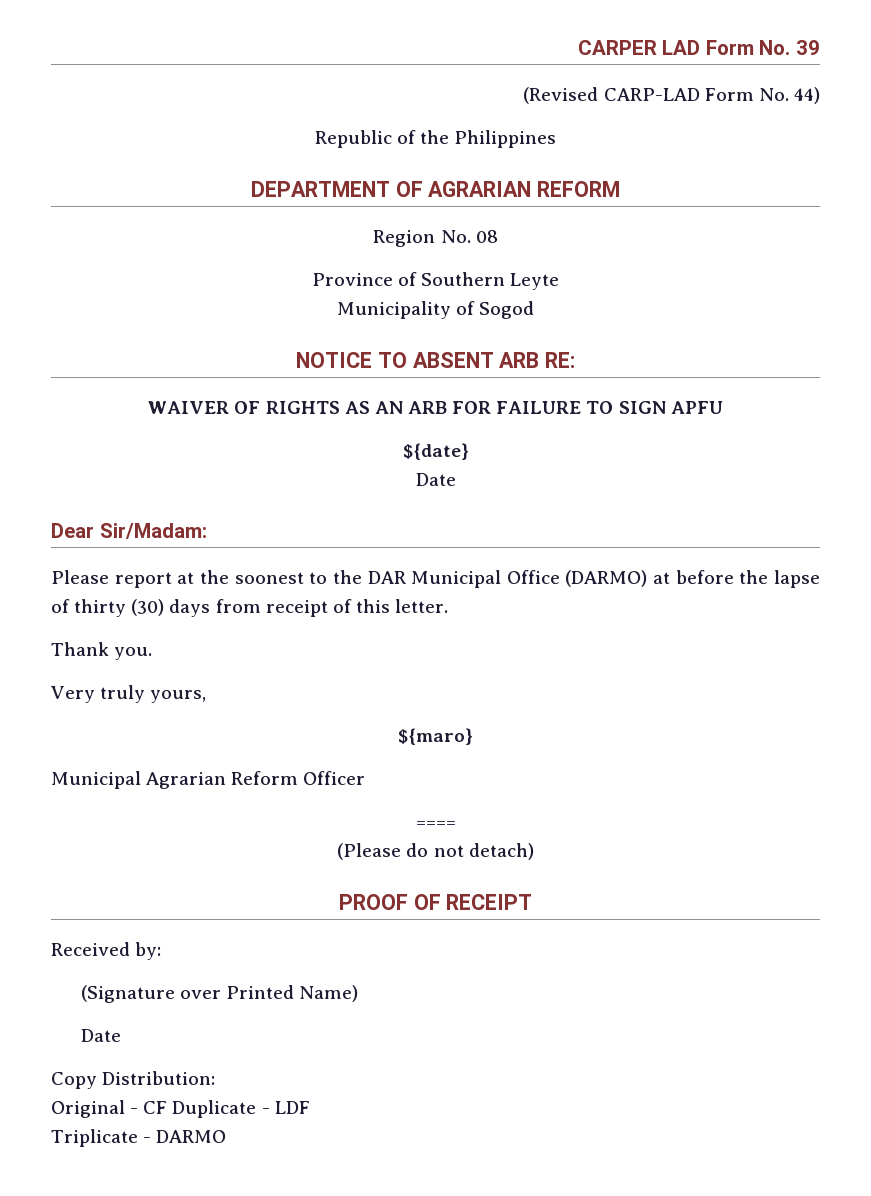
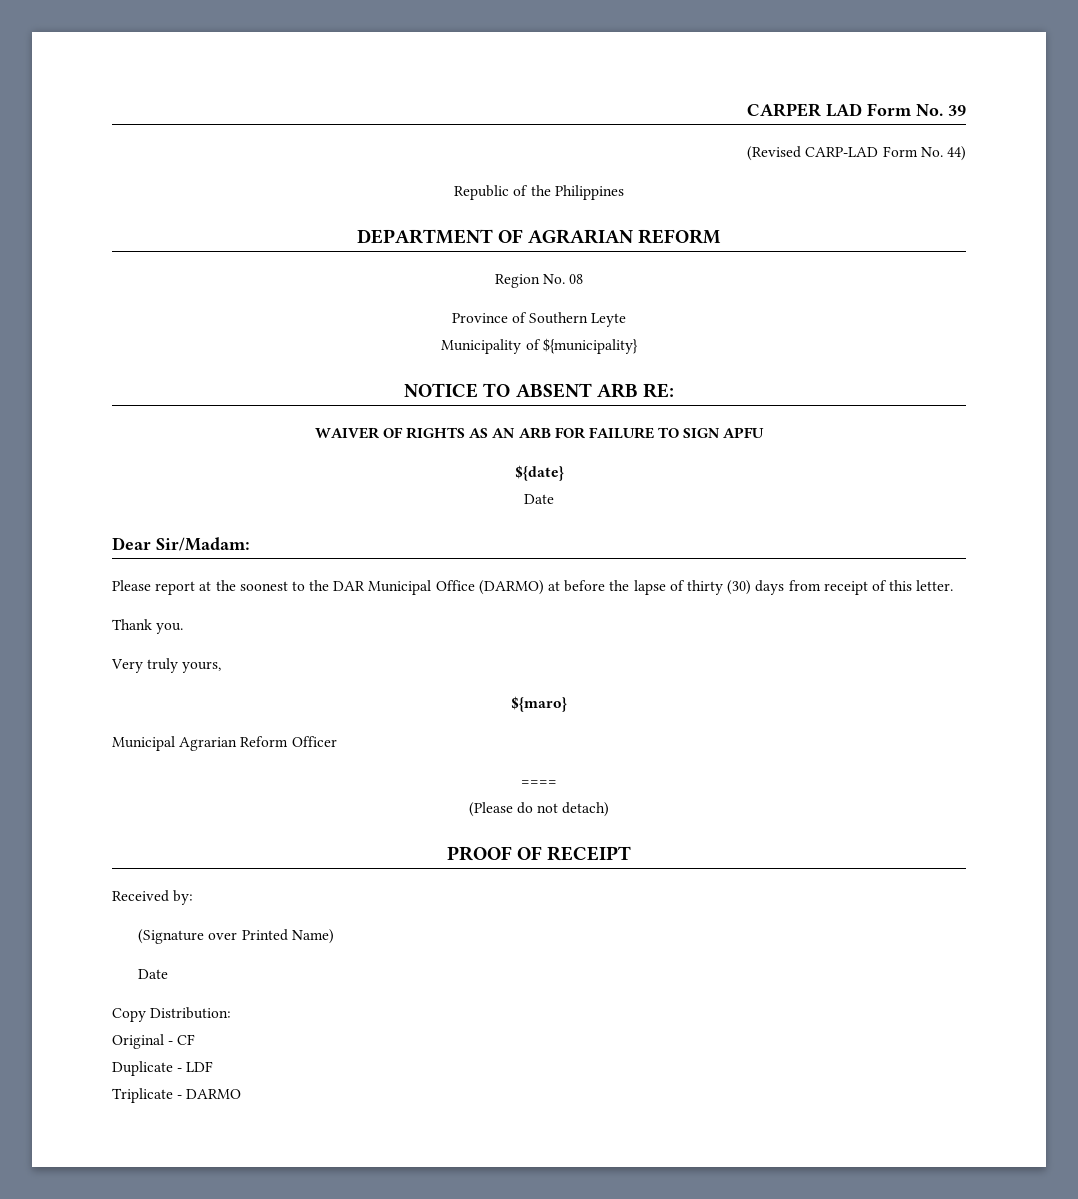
[479,301,535,319] Sogod -> [542,338,638,354] ${municipality}
(168, 1107) none -> (196, 1039) //

